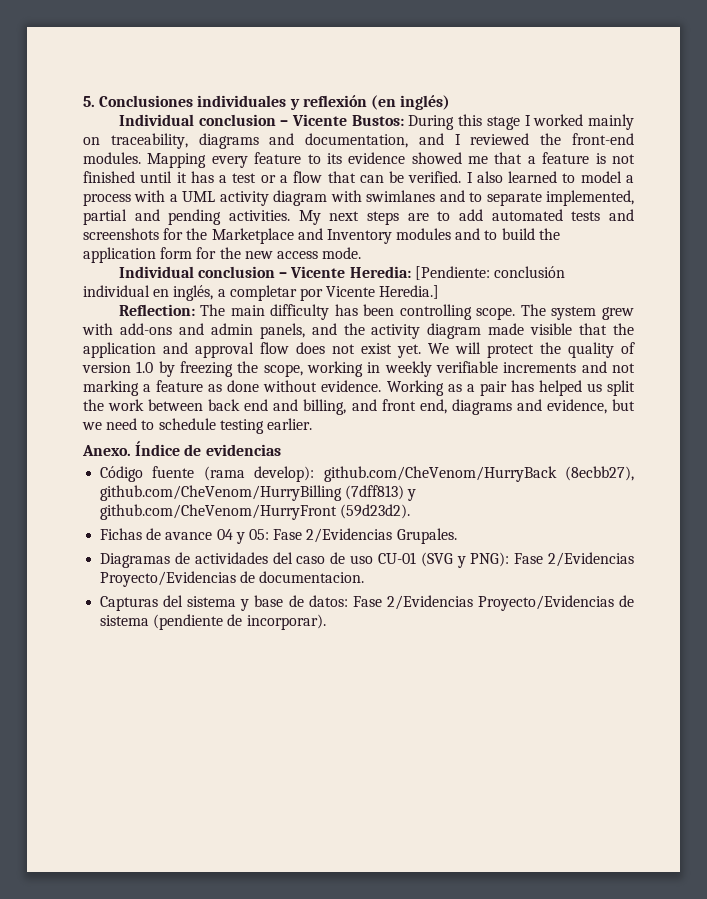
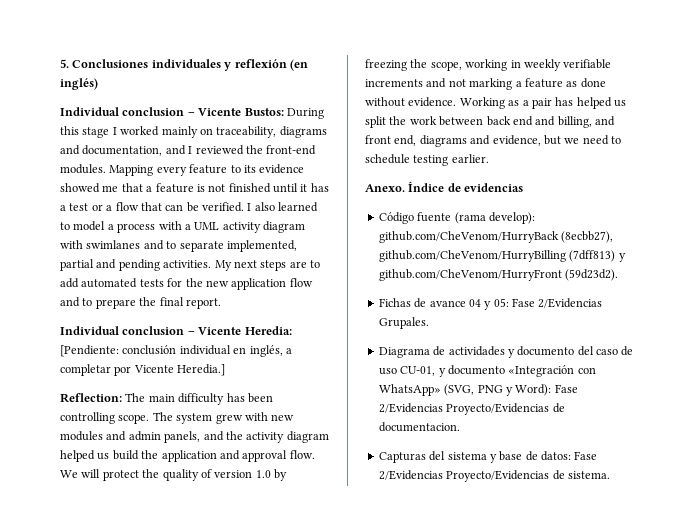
[609,209,634,221] [83,228,560,244] [83,247,362,263] and screenshots for the Marketplace and Inventory modules and to build the application form for the new access mode. -> [167,278,313,290] [60,297,221,309] for the new application flow and to prepare the final report.
[119,323,172,335] add-ons -> [271,414,295,421] [60,431,103,441] new modules
[488,323,608,335] made visible that -> [60,450,139,462] helped us build
[260,342,421,358] flow does not exist yet. -> [289,450,315,459] flow.
[100,553,171,568] Diagramas -> [378,347,430,358] Diagrama
(268, 558) none -> [507,346,575,358] y documento
[377,552,510,568] CU-01 (SVG y PNG): -> [400,365,596,377] [378,384,552,396] CU-01, y documento «Integración con WhatsApp» (SVG, PNG y Word):
[100,614,326,630] sistema (pendiente de incorporar). -> [567,471,610,479] sistema.

